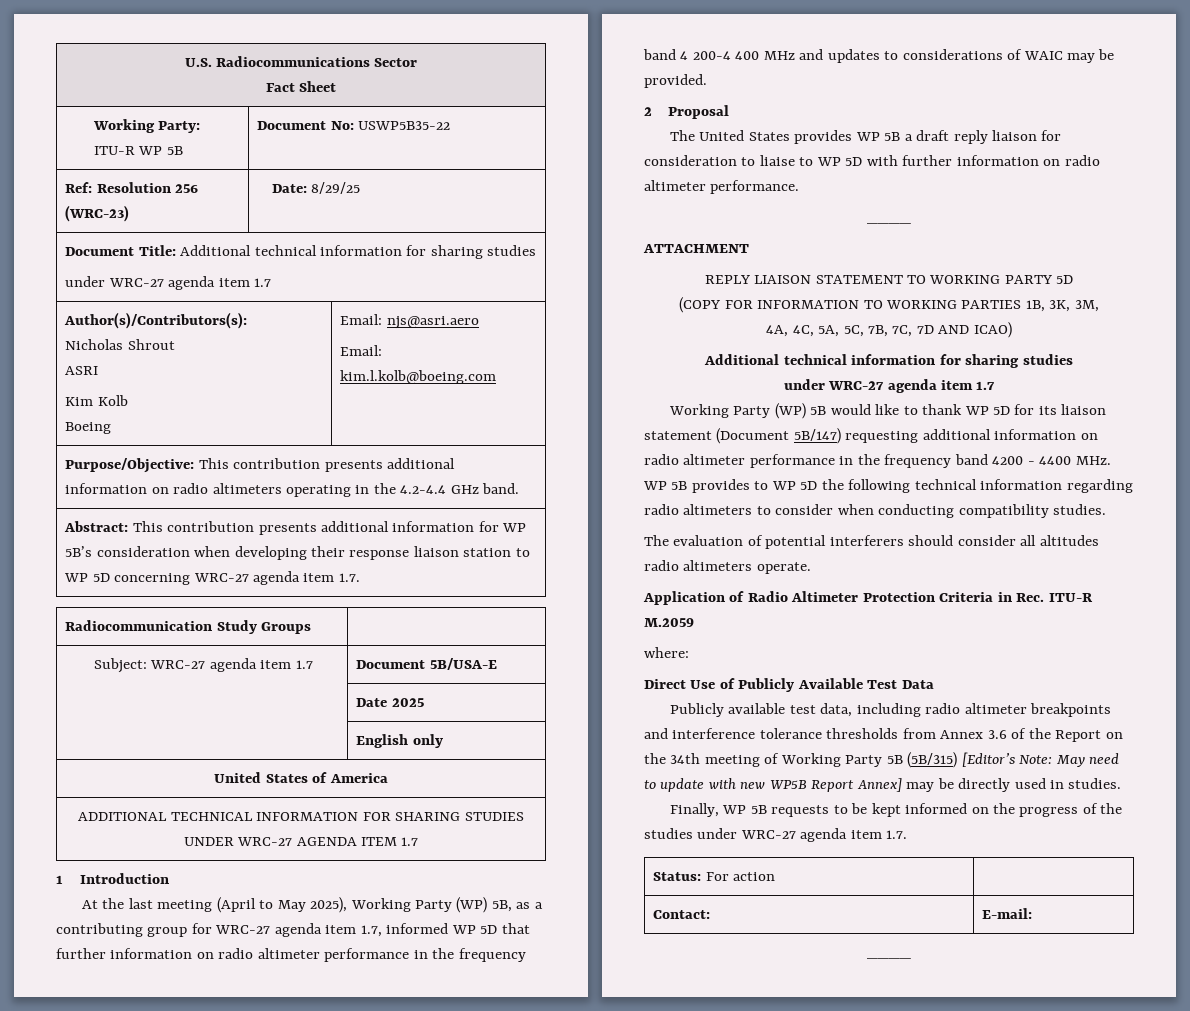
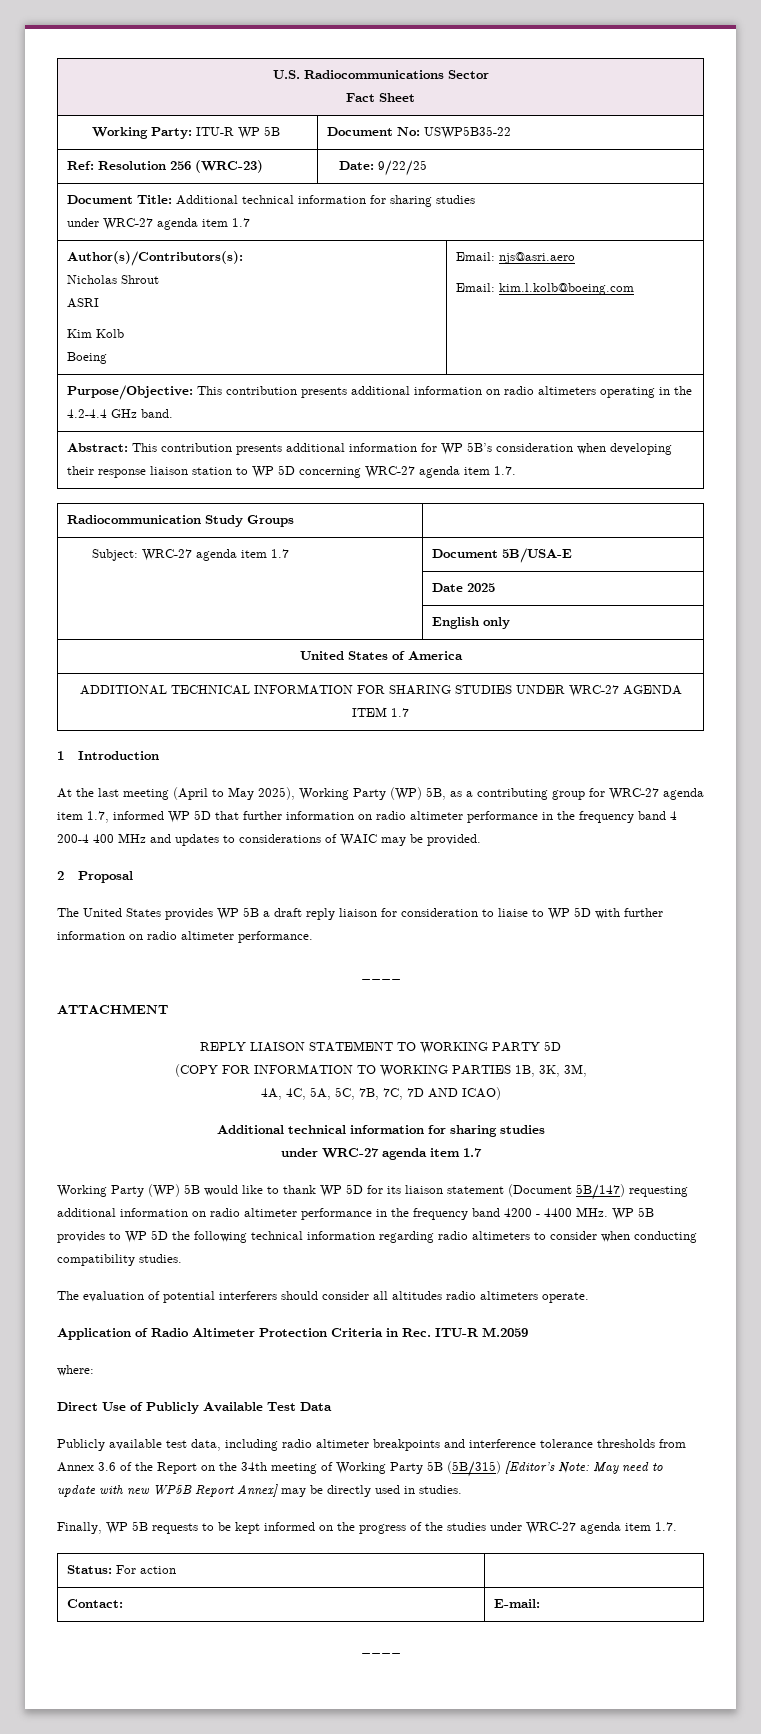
[311,182,361,194] 8/29/25 -> [378,160,428,176] 9/22/25

